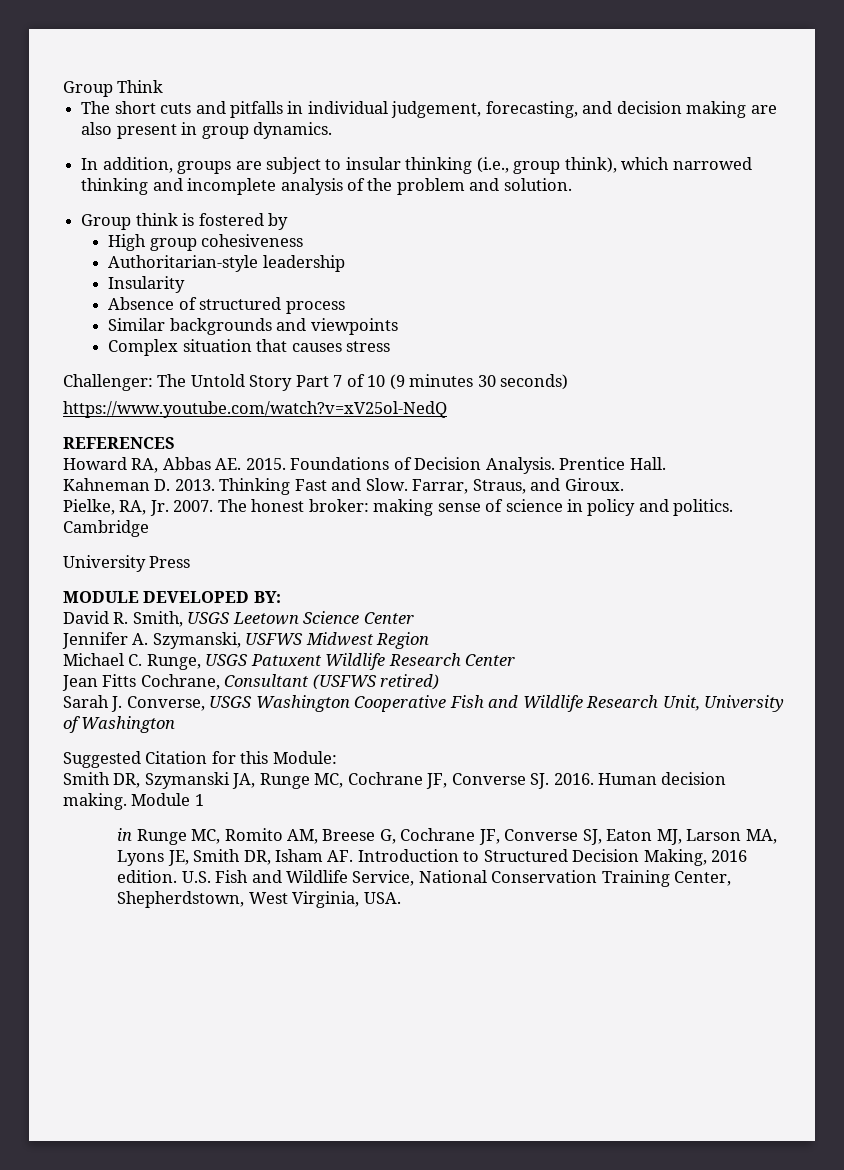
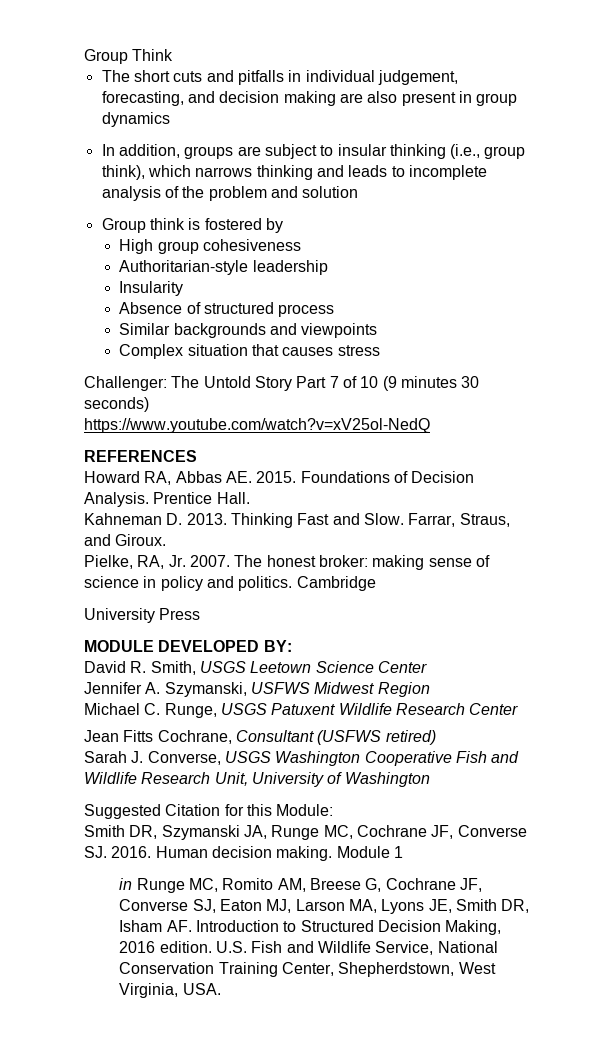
[252,122,332,139] dynamics. -> [101,112,170,127] dynamics
[672,157,752,170] narrowed -> [195,167,253,177] narrows
(183, 184) none -> [348,165,405,177] leads to
[503,178,572,191] solution. -> [302,186,359,198] solution

